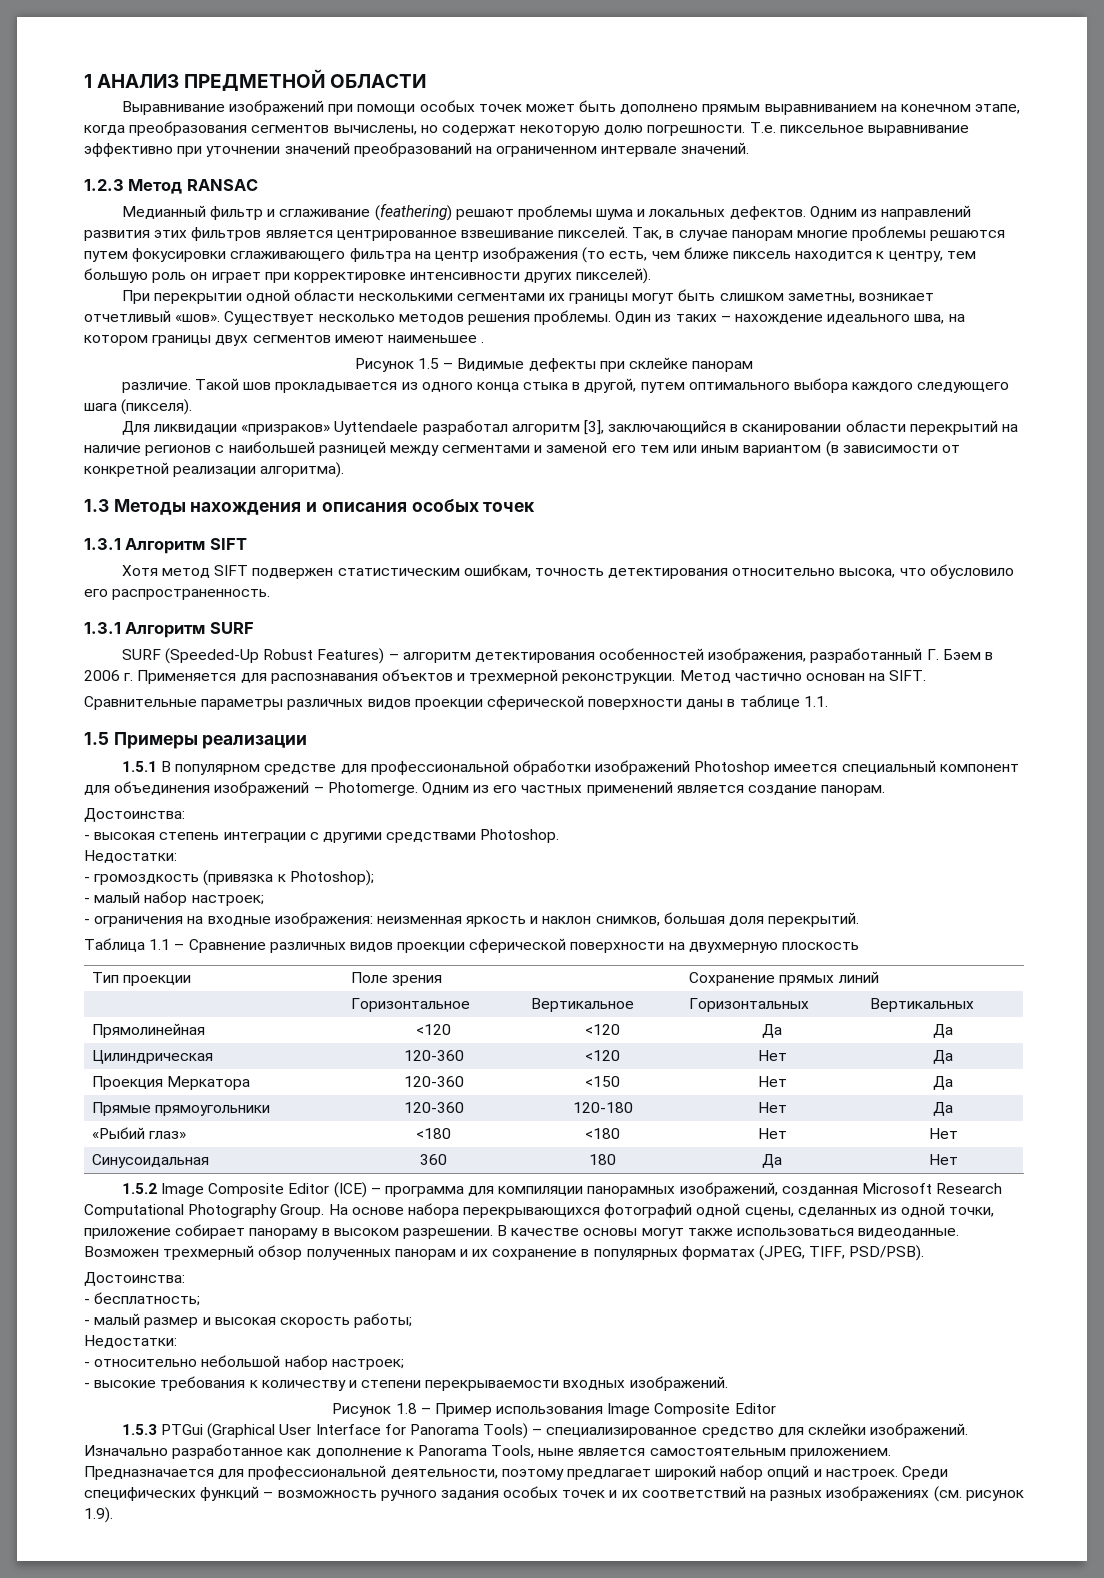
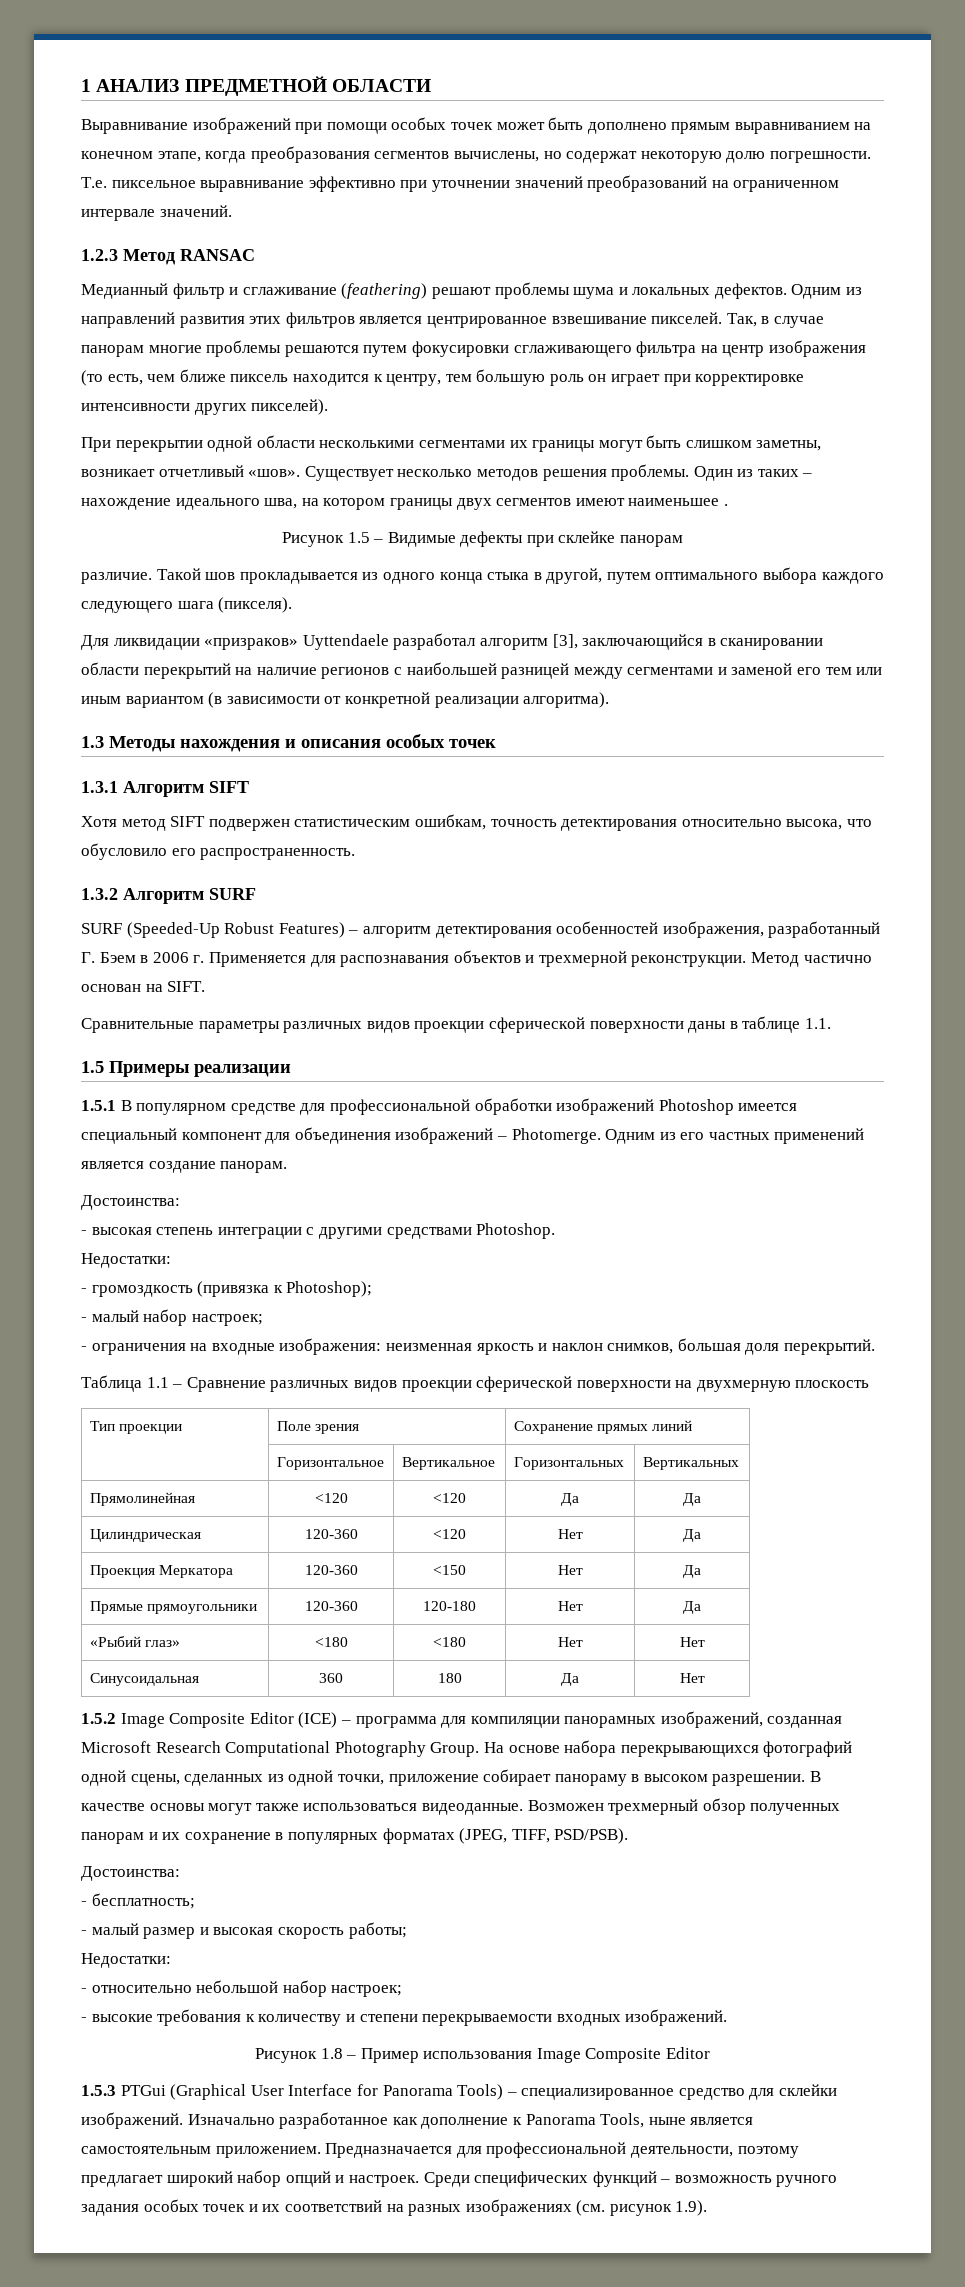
[84,622,121,634] 1.3.1 -> [81,888,118,900] 1.3.2

